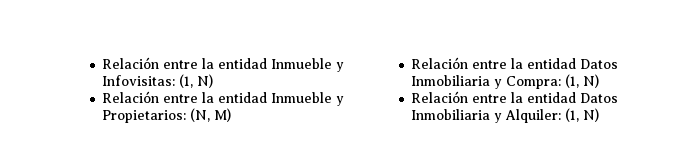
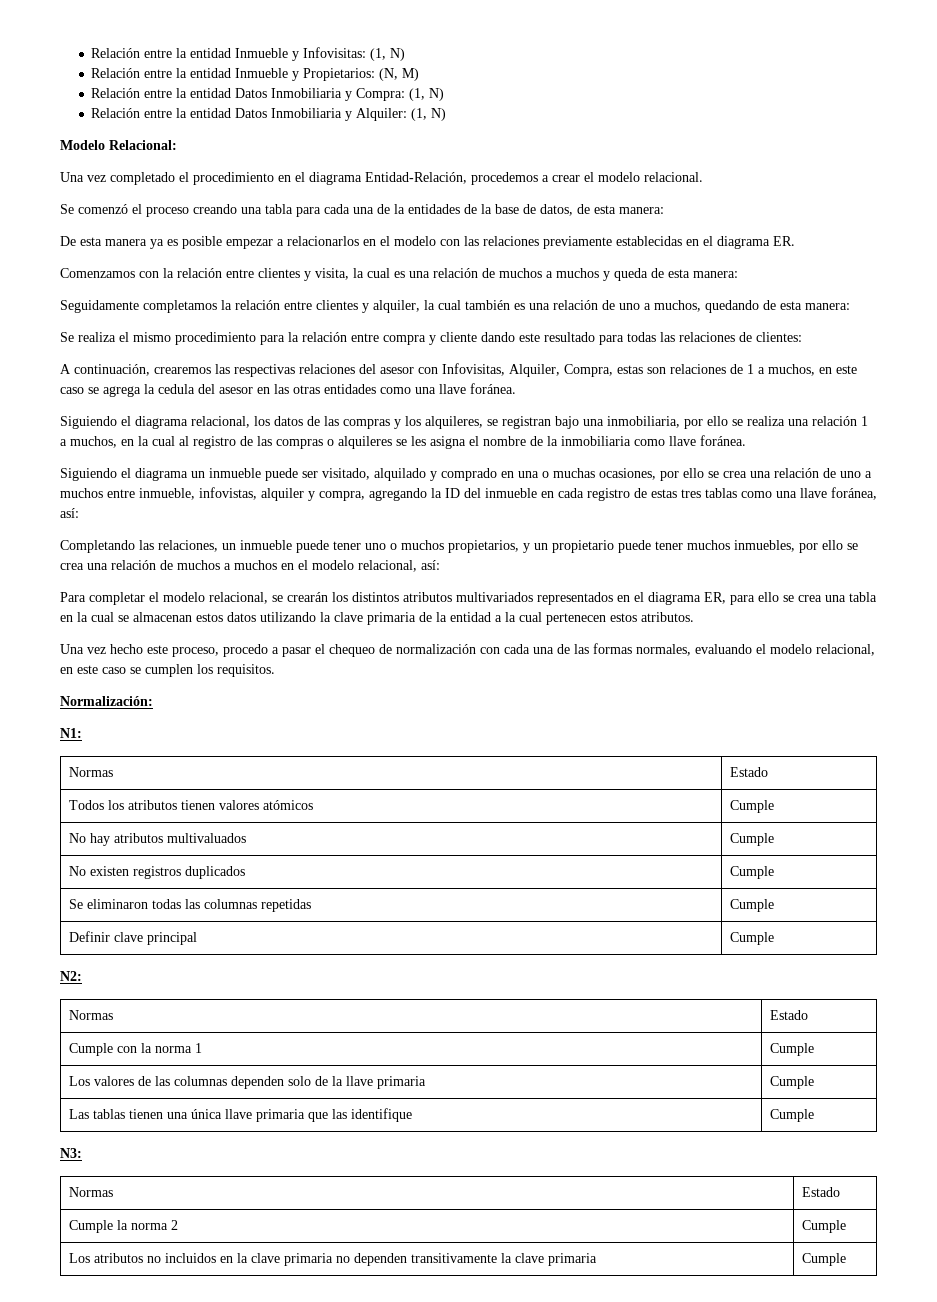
(600, 115) none -> [60,140,177,150] [60,172,703,185] [60,204,664,217] [60,236,795,249] [60,268,738,281] [60,300,850,313] [60,332,802,345] [60,363,857,377] [60,383,516,397] [60,416,868,429] [60,435,746,449] [60,468,872,481] [60,487,877,501] [60,508,79,518] [60,540,858,553] [60,560,440,572] [60,592,877,605] [60,612,694,625] [60,643,875,657] [60,664,275,677] [60,696,153,706] [60,728,82,738] [68,767,113,777] [729,767,768,777] [68,800,313,810] [729,800,774,813] [68,833,246,846] [729,833,774,846] [68,866,245,879] [729,866,774,879] [68,899,311,912] [729,899,774,912] [68,931,197,945] [729,932,774,945] [60,971,82,981] [68,1010,113,1020] [769,1010,808,1020] [68,1043,202,1056] [769,1043,814,1056] [68,1076,426,1089] [769,1076,814,1089] [68,1108,412,1122] [769,1109,814,1122] [60,1148,82,1158] [68,1187,113,1197] [801,1187,840,1197] [68,1220,178,1233] [801,1220,846,1233] [68,1253,597,1266] [801,1253,846,1266] // Modelo Relacional: // Una vez completado el procedimiento en el diagrama Entidad-Relación, procedemos a crear el modelo relacional. // Se comenzó el proceso creando una tabla para cada una de la entidades de la base de datos, de esta manera: // De esta manera ya es posible empezar a relacionarlos en el modelo con las relaciones previamente establecidas en el diagrama ER. // Comenzamos con la relación entre clientes y visita, la cual es una relación de muchos a muchos y queda de esta manera: // Seguidamente completamos la relación entre clientes y alquiler, la cual también es una relación de uno a muchos, quedando de esta manera: // Se realiza el mismo procedimiento para la relación entre compra y cliente dando este resultado para todas las relaciones de clientes: // A continuación, crearemos las respectivas relaciones del asesor con Infovisitas, Alquiler, Compra, estas son relaciones de 1 a muchos, en este caso se agrega la cedula del asesor en las otras entidades como una llave foránea. // Siguiendo el diagrama relacional, los datos de las compras y los alquileres, se registran bajo una inmobiliaria, por ello se realiza una relación 1 a muchos, en la cual al registro de las compras o alquileres se les asigna el nombre de la inmobiliaria como llave foránea. // Siguiendo el diagrama un inmueble puede ser visitado, alquilado y comprado en una o muchas ocasiones, por ello se crea una relación de uno a muchos entre inmueble, infovistas, alquiler y compra, agregando la ID del inmueble en cada registro de estas tres tablas como una llave foránea, así: // Completando las relaciones, un inmueble puede tener uno o muchos propietarios, y un propietario puede tener muchos inmuebles, por ello se crea una relación de muchos a muchos en el modelo relacional, así: // Para completar el modelo relacional, se crearán los distintos atributos multivariados representados en el diagrama ER, para ello se crea una tabla en la cual se almacenan estos datos utilizando la clave primaria de la entidad a la cual pertenecen estos atributos. // Una vez hecho este proceso, procedo a pasar el chequeo de normalización con cada una de las formas normales, evaluando el modelo relacional, en este caso se cumplen los requisitos. // Normalización: // N1: // Normas | Estado // Todos los atributos tienen valores atómicos | Cumple // No hay atributos multivaluados | Cumple // No existen registros duplicados | Cumple // Se eliminaron todas las columnas repetidas | Cumple // Definir clave principal | Cumple // N2: // Normas | Estado // Cumple con la norma 1 | Cumple // Los valores de las columnas dependen solo de la llave primaria | Cumple // Las tablas tienen una única llave primaria que las identifique | Cumple // N3: // Normas | Estado // Cumple la norma 2 | Cumple // Los atributos no incluidos en la clave primaria no dependen transitivamente la clave primaria | Cumple

